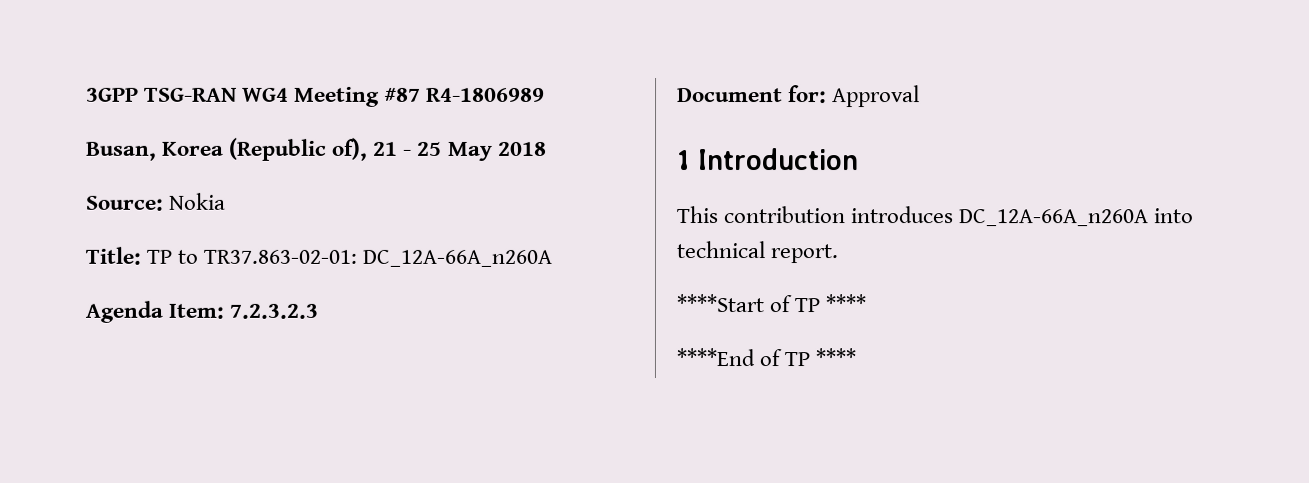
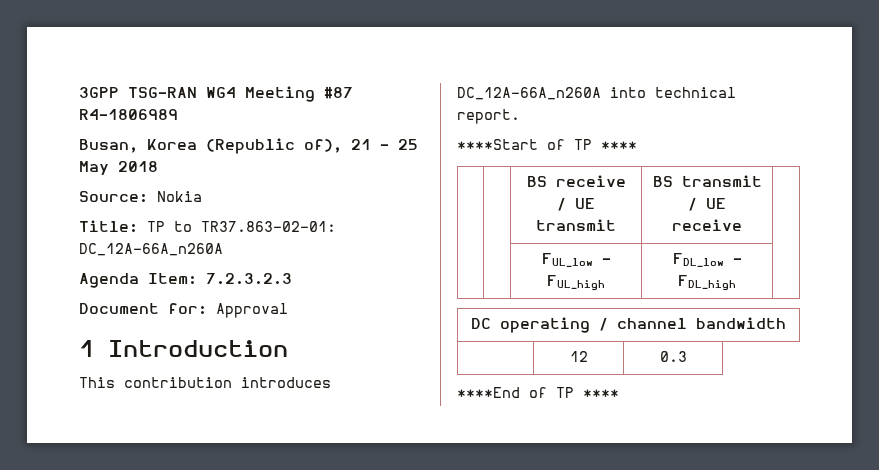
(867, 303) none -> [526,175,626,187] [557,197,595,211] [536,219,616,231] [652,175,762,187] [688,197,726,211] [672,219,742,231] [541,253,611,267] [547,275,605,291] [672,253,742,267] [678,275,736,291] [471,317,786,333] [569,351,588,362] [659,351,687,362] // | | BS receive / UE transmit | BS transmit / UE receive | // | | FUL_low – FUL_high | FDL_low – FDL_high | // DC operating / channel bandwidth // | 12 | 0.3

